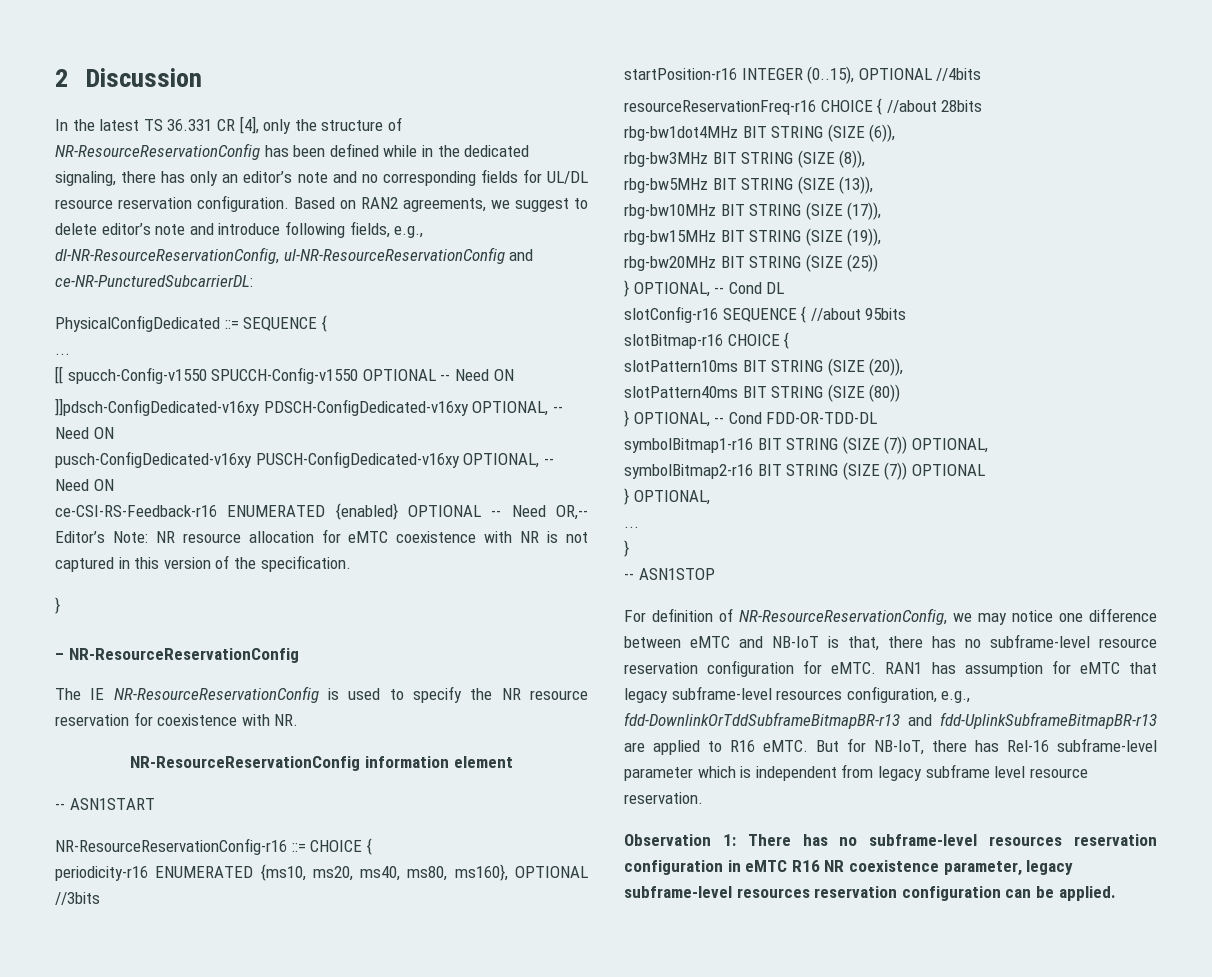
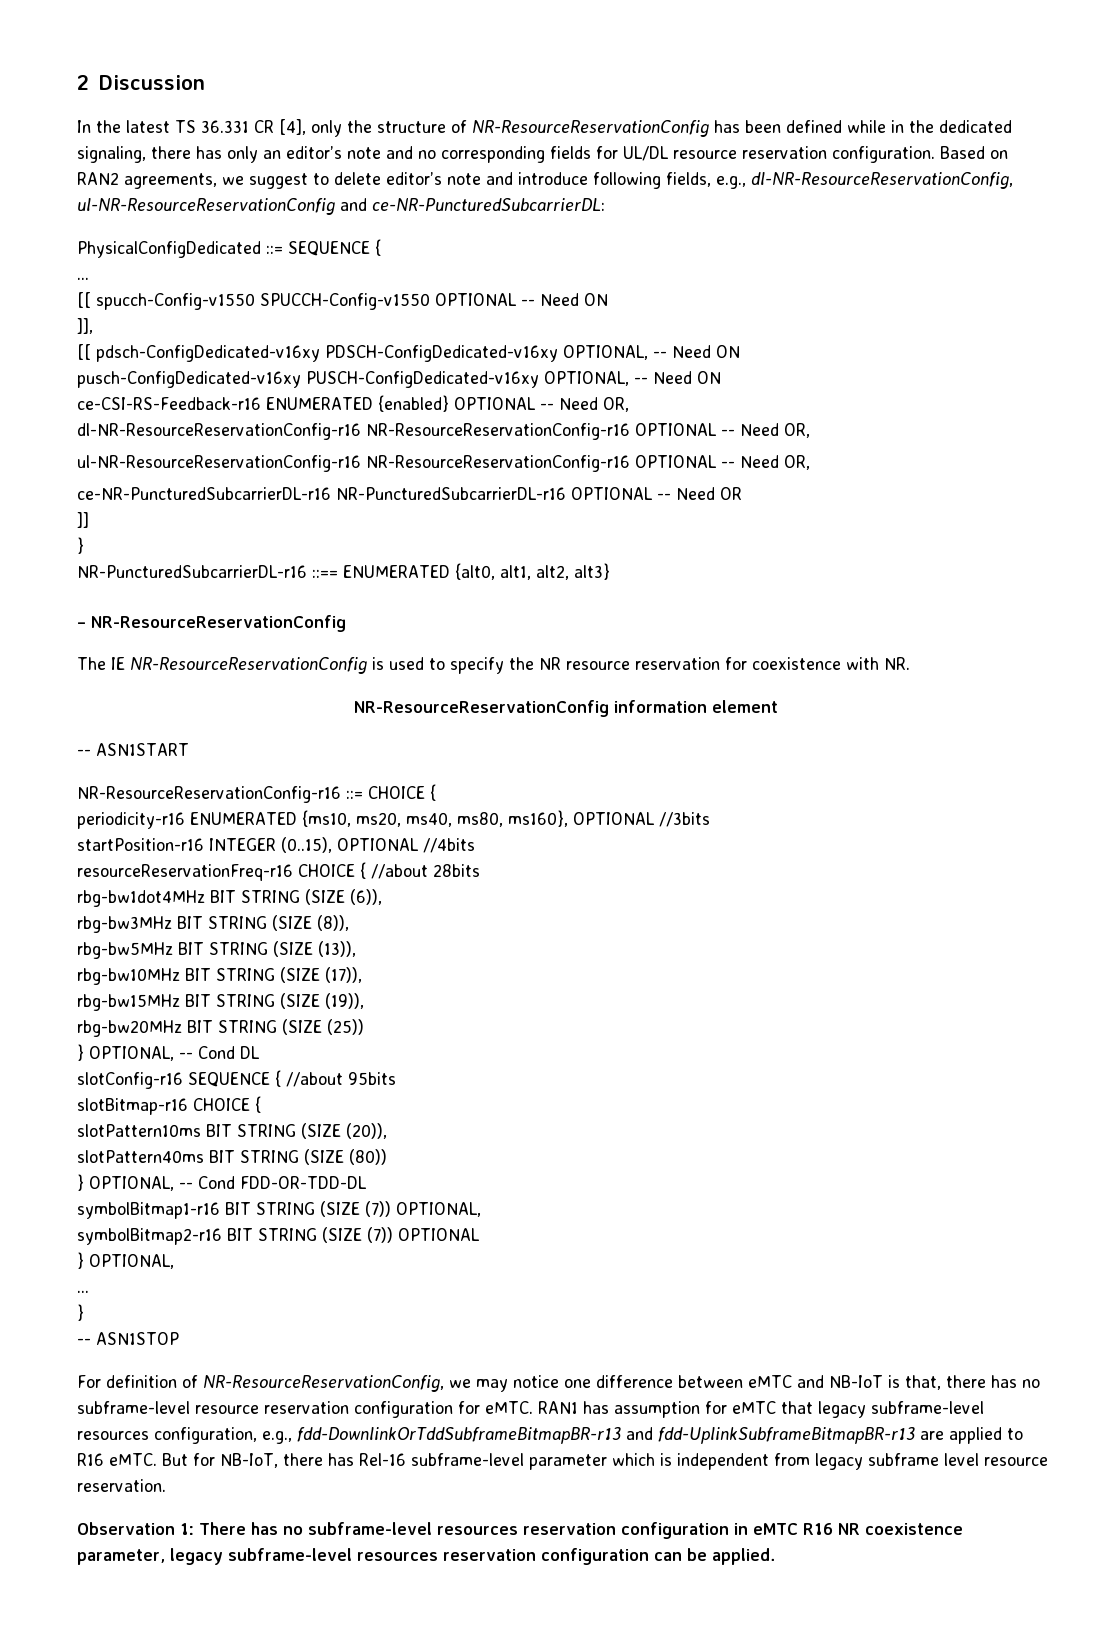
[55,398,260,416] ]]pdsch-ConfigDedicated-v16xy -> [77,318,93,334] [77,344,320,362] ]], // [[ pdsch-ConfigDedicated-v16xy
[555,505,588,520] [55,529,589,543] [55,555,351,572] [55,597,60,614] OR,-- Editor’s Note: NR resource allocation for eMTC coexistence with NR is not captured in this version of the specification. // } -> [603,397,629,412] [77,423,810,440] [77,455,810,472] [77,487,742,500] [77,512,89,528] [77,537,84,554] [77,563,610,580] OR, // dl-NR-ResourceReservationConfig-r16 NR-ResourceReservationConfig-r16 OPTIONAL -- Need OR, // ul-NR-ResourceReservationConfig-r16 NR-ResourceReservationConfig-r16 OPTIONAL -- Need OR, // ce-NR-PuncturedSubcarrierDL-r16 NR-PuncturedSubcarrierDL-r16 OPTIONAL -- Need OR // ]] // } // NR-PuncturedSubcarrierDL-r16 ::== ENUMERATED {alt0, alt1, alt2, alt3}

